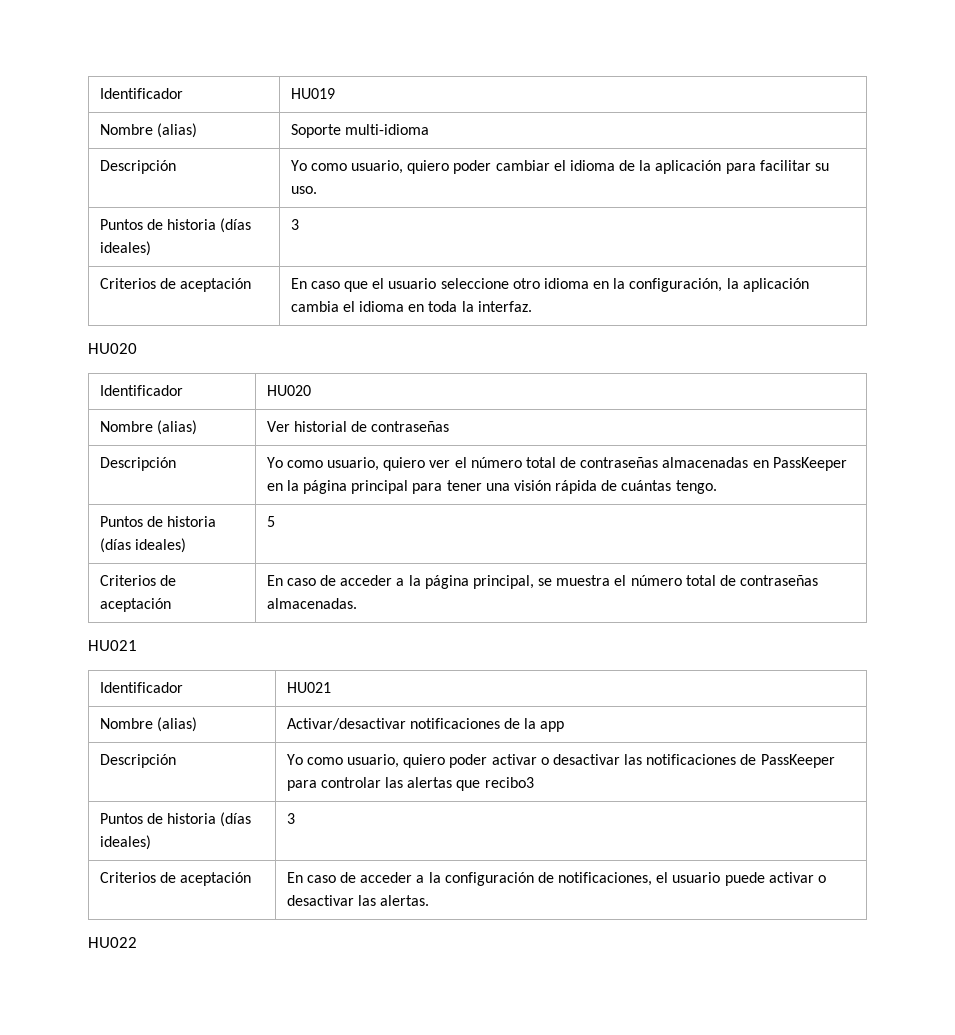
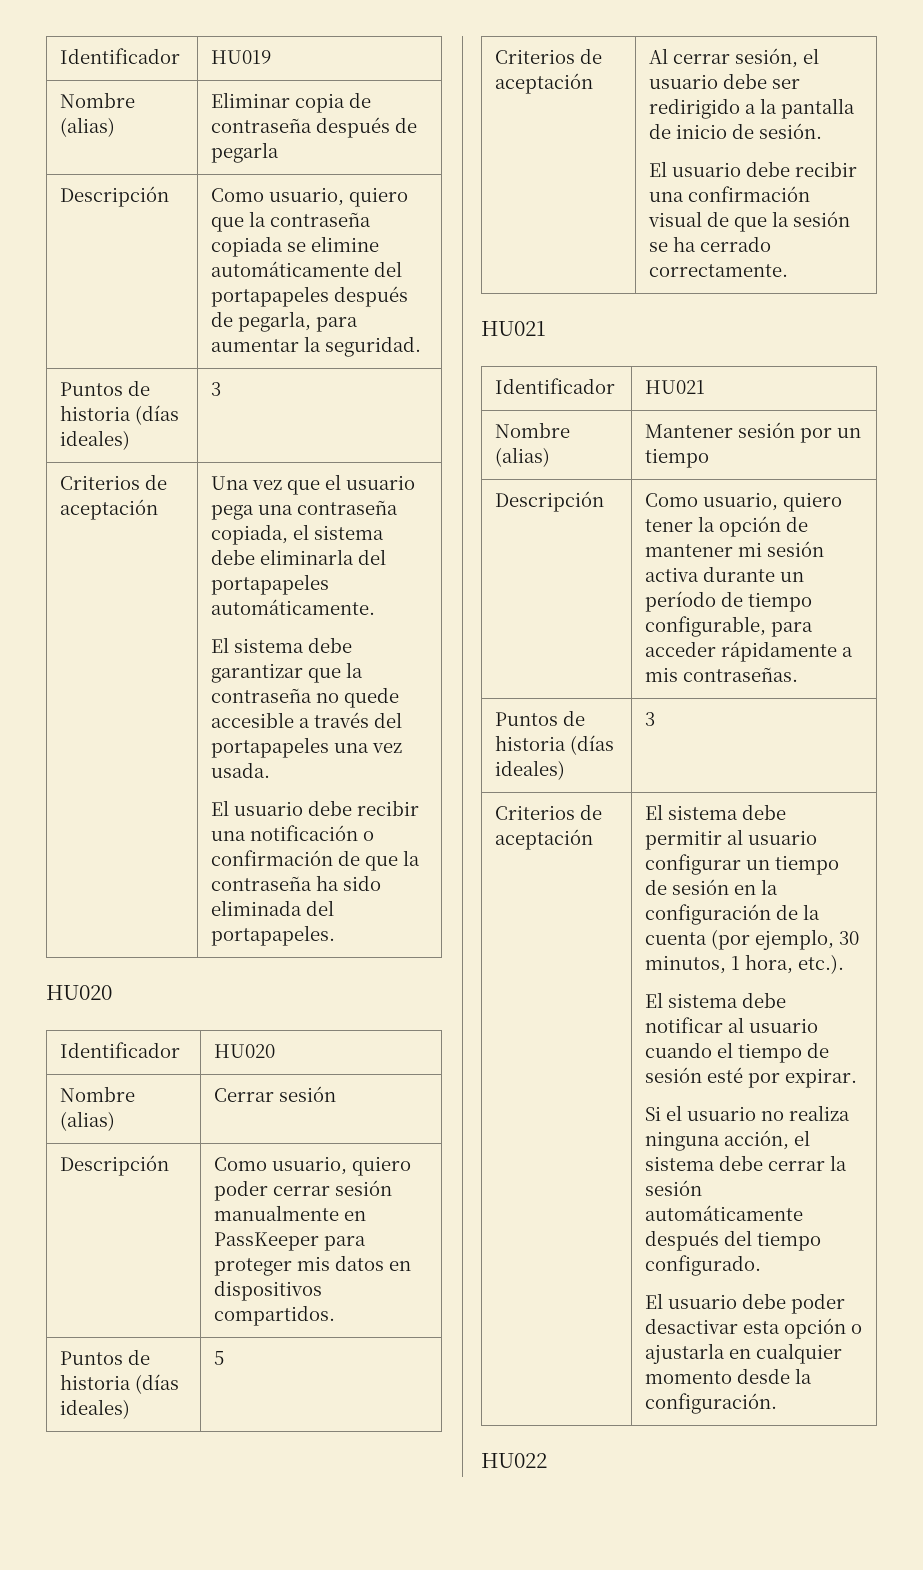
[290,124,429,138] [99,160,176,174] [290,160,829,174] [290,186,317,194] [99,218,252,233] [99,241,151,256] [290,219,299,230] [99,278,251,292] [290,278,340,289] Soporte multi-idioma // Descripción | Yo como usuario, quiero poder cambiar el idioma de la aplicación para facilitar su uso. // Puntos de historia (días ideales) | 3 // Criterios de aceptación | En caso -> [210,92,371,113] [210,117,417,138] [210,142,279,163] [59,186,169,207] [210,187,408,207] [210,211,371,232] [210,236,379,257] [210,261,402,277] [210,286,408,307] [210,311,358,332] [210,336,421,357] [59,380,150,396] [59,405,179,425] [59,430,130,450] [210,382,221,396] [59,474,167,490] [59,499,158,520] [210,476,282,490] Eliminar copia de contraseña después de pegarla // Descripción | Como usuario, quiero que la contraseña copiada se elimine automáticamente del portapapeles después de pegarla, para aumentar la seguridad. // Puntos de historia (días ideales) | 3 // Criterios de aceptación | Una vez
[440,278,809,292] [290,301,532,312] seleccione otro idioma en la configuración, la aplicación cambia el idioma en toda la interfaz. -> [210,500,398,520] [210,524,384,545] [210,549,386,565] [210,574,329,595] [210,599,375,615] [210,637,352,653] [210,662,363,683] [210,687,399,708] [210,712,402,728] [210,737,402,758] [210,762,270,778] [210,800,419,816] [210,825,374,841] [210,850,420,871] [210,875,381,891] [210,900,334,916] [210,925,335,946] pega una contraseña copiada, el sistema debe eliminarla del portapapeles automáticamente. // El sistema debe garantizar que la contraseña no quede accesible a través del portapapeles una vez usada. // El usuario debe recibir una notificación o confirmación de que la contraseña ha sido eliminada del portapapeles.
[266,421,450,432] [99,457,176,471] [266,457,847,471] [266,480,717,494] Ver historial de contraseñas // Descripción | Yo como usuario, quiero ver el número total de contraseñas almacenadas en PassKeeper en la página principal para tener una visión rápida de cuántas tengo. -> [213,1086,336,1102] [59,1155,169,1176] [213,1156,411,1176] [213,1180,392,1201] [213,1205,366,1221] [213,1232,366,1251] [213,1255,411,1276] [213,1280,322,1301] [213,1305,335,1326] Cerrar sesión // Descripción | Como usuario, quiero poder cerrar sesión manualmente en PassKeeper para proteger mis datos en dispositivos compartidos.
[266,575,819,589] [266,598,357,609] En caso de acceder a la página principal, se muestra el número total de contraseñas almacenadas. -> [648,48,819,68] [648,73,800,89] [648,98,855,119] [648,123,822,139] [648,161,857,177] [648,186,810,202] [647,211,850,232] [648,236,771,252] [648,264,788,277] Al cerrar sesión, el usuario debe ser redirigido a la pantalla de inicio de sesión. // El usuario debe recibir una confirmación visual de que la sesión se ha cerrado correctamente.
[286,718,565,732] [99,754,176,768] [286,754,835,768] [286,777,534,791] [99,812,252,827] [99,835,151,850] [286,813,295,824] [99,872,251,886] [286,872,826,886] [286,895,429,906] Activar/desactivar notificaciones de la app // Descripción | Yo como usuario, quiero poder activar o desactivar las notificaciones de PassKeeper para controlar las alertas que recibo3 // Puntos de historia (días ideales) | 3 // Criterios de aceptación | En caso de acceder a la configuración de notificaciones, el usuario puede activar o desactivar las alertas. -> [644,422,861,443] [644,448,709,468] [494,491,604,512] [644,492,842,512] [644,516,808,537] [644,541,824,557] [644,566,804,582] [644,591,812,612] [644,616,813,637] [644,641,853,662] [644,667,798,682] [494,710,585,726] [494,735,614,755] [494,760,565,780] [644,712,655,726] [494,804,602,820] [494,829,593,850] [644,804,786,820] [644,829,817,850] [644,854,839,875] [644,879,778,895] [644,904,820,925] [644,929,859,950] [644,954,844,974] [644,992,786,1008] [644,1017,818,1033] [644,1042,829,1063] [644,1067,857,1088] [644,1105,850,1121] [644,1130,810,1151] [644,1155,847,1171] [644,1180,702,1196] [644,1205,803,1221] [644,1230,821,1251] [644,1255,761,1276] [644,1293,845,1314] [644,1318,862,1339] [644,1343,842,1364] [644,1368,812,1384] [644,1393,777,1414] Mantener sesión por un tiempo // Descripción | Como usuario, quiero tener la opción de mantener mi sesión activa durante un período de tiempo configurable, para acceder rápidamente a mis contraseñas. // Puntos de historia (días ideales) | 3 // Criterios de aceptación | El sistema debe permitir al usuario configurar un tiempo de sesión en la configuración de la cuenta (por ejemplo, 30 minutos, 1 hora, etc.). // El sistema debe notificar al usuario cuando el tiempo de sesión esté por expirar. // Si el usuario no realiza ninguna acción, el sistema debe cerrar la sesión automáticamente después del tiempo configurado. // El usuario debe poder desactivar esta opción o ajustarla en cualquier momento desde la configuración.

